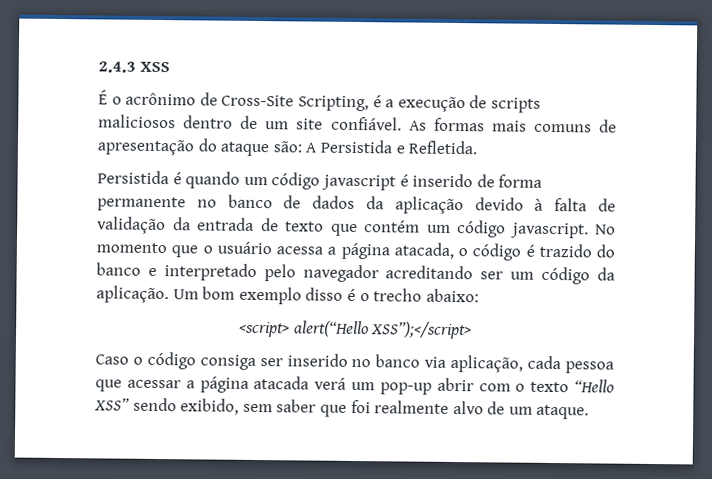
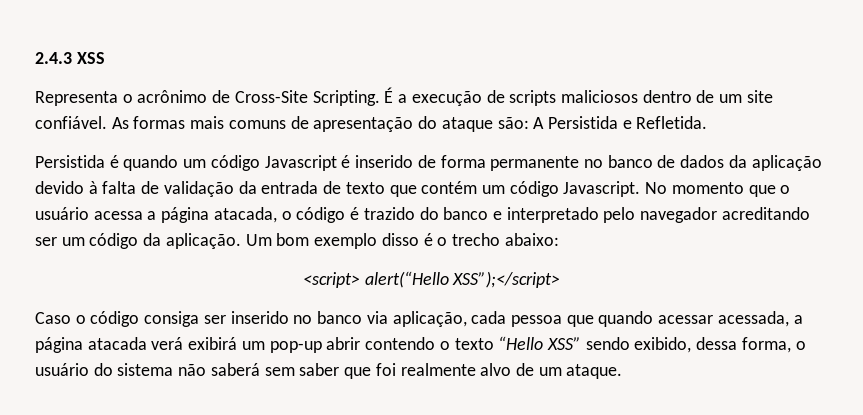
[98,89,108,105] É -> [35,91,118,106] Representa
[297,95,382,112] Scripting, é -> [312,87,394,106] Scripting. É
[320,174,396,191] javascript -> [264,155,337,171] Javascript
[509,222,589,239] javascript. -> [563,181,641,197] Javascript.
[126,379,181,389] acessar -> [598,311,789,327] quando acessar acessada,
(347, 383) none -> [188,337,238,350] exibirá
[478,383,511,392] com -> [365,337,436,350] contendo
(240, 406) none -> [696,337,806,353] [35,363,260,376] dessa forma, o usuário do sistema não saberá

